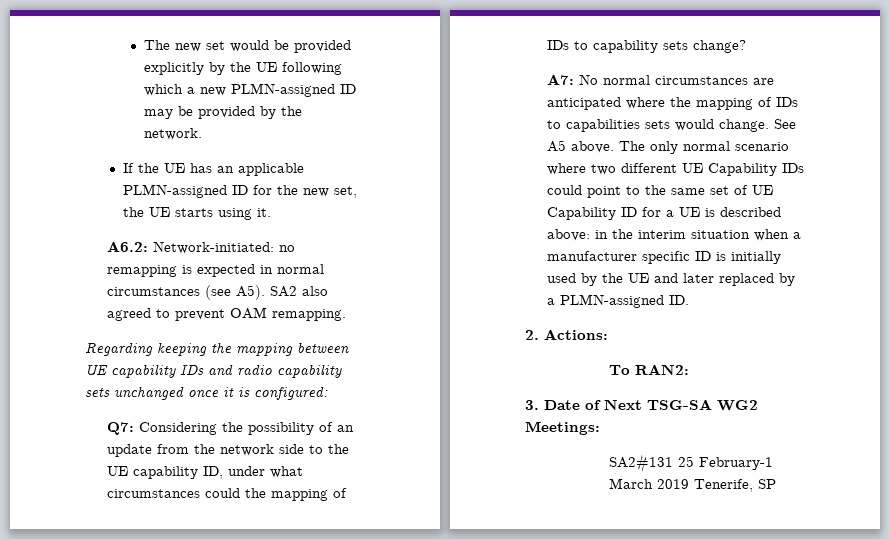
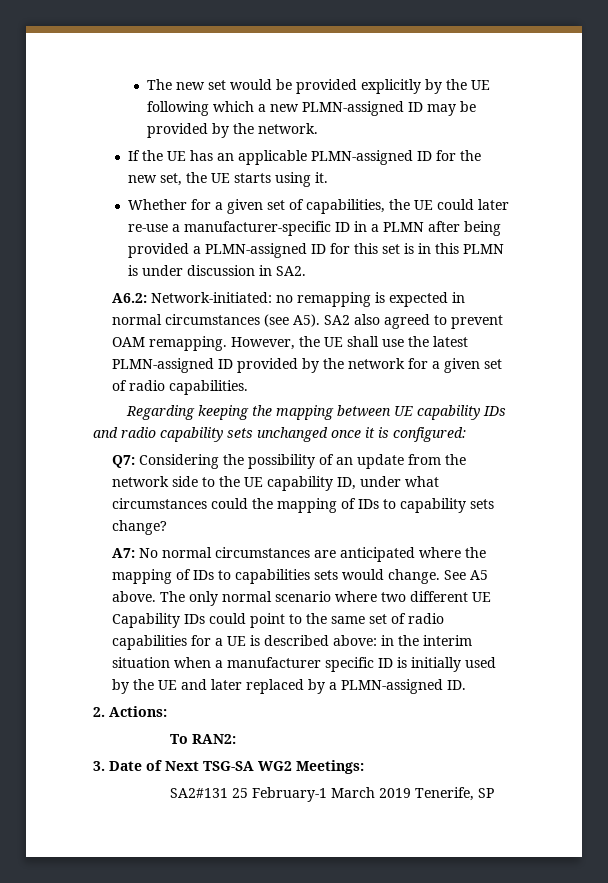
(271, 212) none -> [127,199,509,214] [127,221,501,236] [127,243,504,258] [127,265,306,276] // Whether for a given set of capabilities, the UE could later re-use a manufacturer-specific ID in a PLMN after being provided a PLMN-assigned ID for this set is in this PLMN is under discussion in SA2.
(346, 315) none -> [231,336,469,350] [112,358,503,373] [112,380,249,395] However, the UE shall use the latest PLMN-assigned ID provided by the network for a given set of radio capabilities.
[751,185,773,195] [546,207,637,220] UE Capability ID -> [408,613,445,624] [112,635,188,650] radio capabilities

